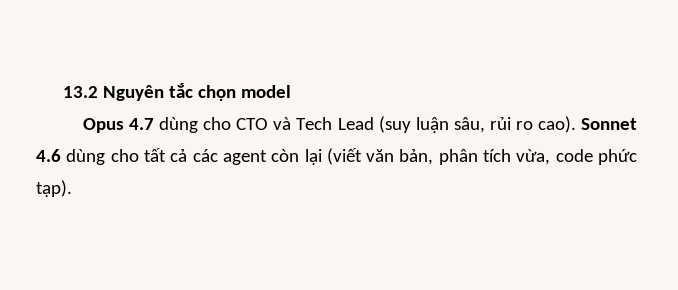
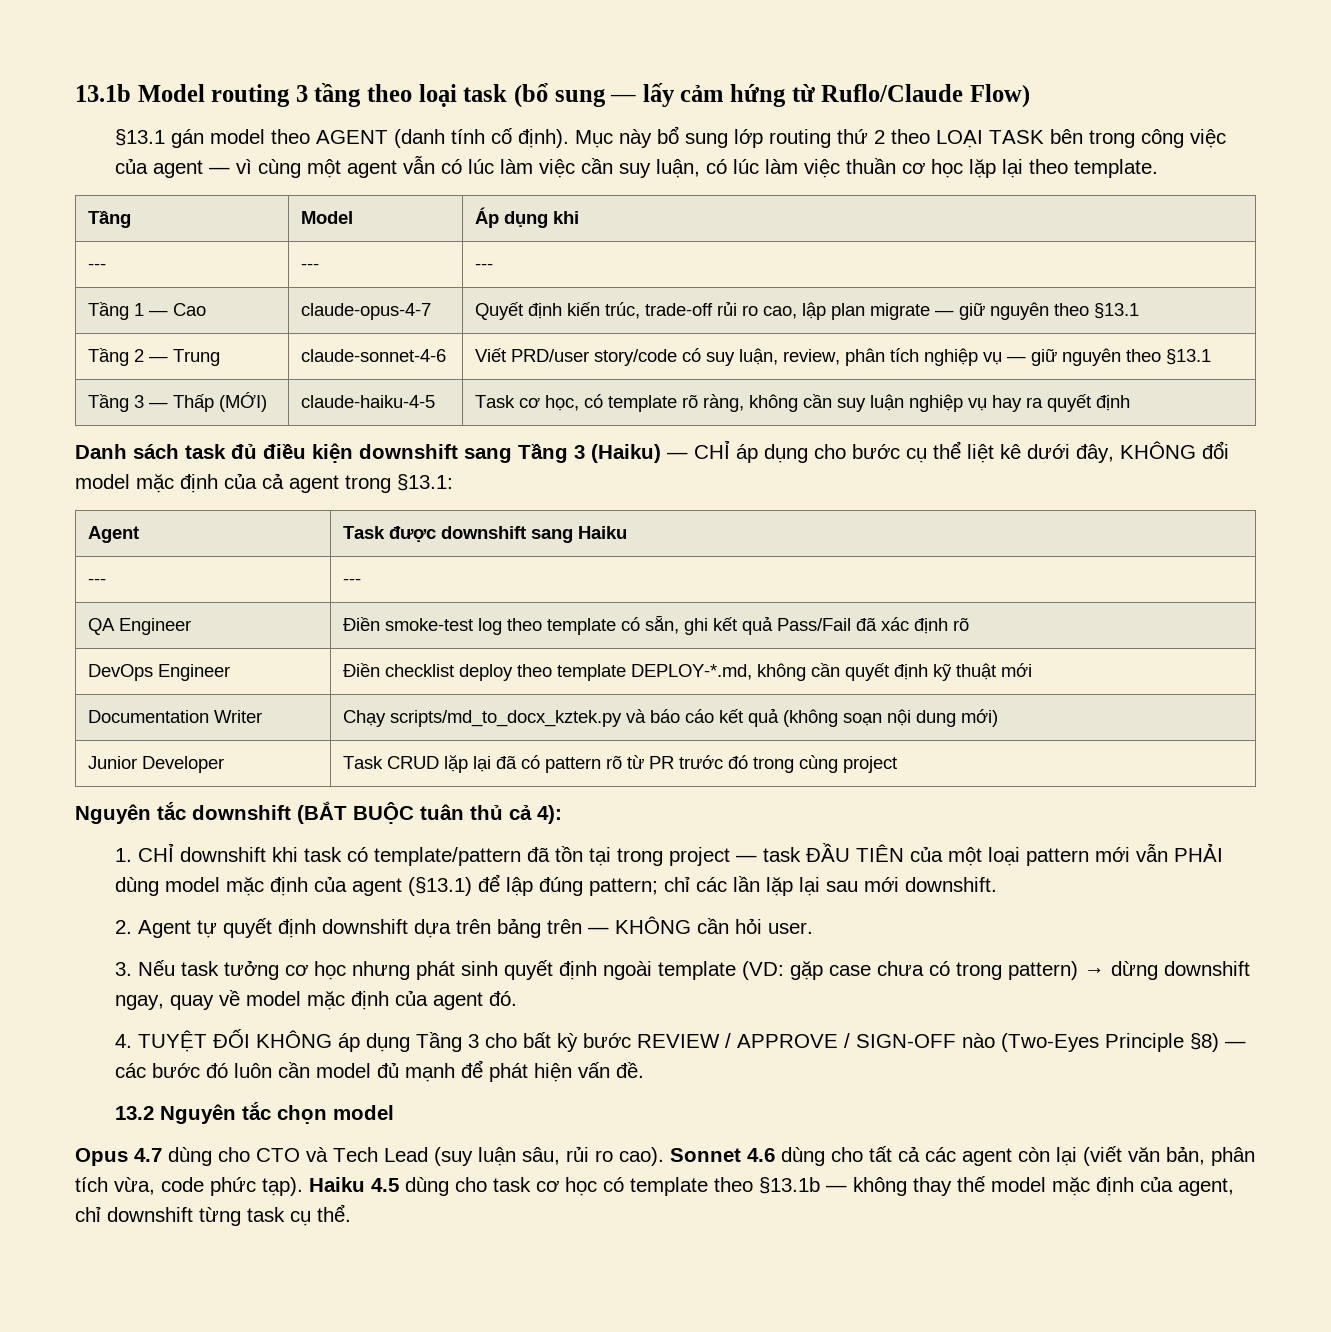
(62, 92) none -> [75,82,1030,108] [115,126,1227,148] [115,156,1159,178] [87,211,131,228] [300,211,353,224] [474,207,579,228] [87,263,106,270] [300,263,319,270] [474,263,493,270] [87,302,206,320] [300,303,431,320] [474,301,1139,320] [87,348,220,366] [300,349,446,362] [474,348,1211,366] [87,392,267,412] [300,395,435,408] [474,394,1130,412] [75,440,1229,463] [75,473,453,493] [87,526,139,543] [342,526,627,543] [87,578,106,585] [342,578,361,585] [87,618,191,635] [342,615,969,635] [87,664,230,681] [342,663,1032,681] [87,710,262,723] [342,708,998,727] [87,756,224,773] [342,755,897,773] [75,801,562,824] [115,843,1224,866] [115,874,998,896] [115,916,814,938] [115,960,1251,980] [115,990,518,1010] [115,1029,1247,1052] [115,1060,645,1082] 13.1b Model routing 3 tầng theo loại task (bổ sung — lấy cảm hứng từ Ruflo/Claude Flow) // §13.1 gán model theo AGENT (danh tính cố định). Mục này bổ sung lớp routing thứ 2 theo LOẠI TASK bên trong công việc của agent — vì cùng một agent vẫn có lúc làm việc cần suy luận, có lúc làm việc thuần cơ học lặp lại theo template. // Tầng | Model | Áp dụng khi // --- | --- | --- // Tầng 1 — Cao | claude-opus-4-7 | Quyết định kiến trúc, trade-off rủi ro cao, lập plan migrate — giữ nguyên theo §13.1 // Tầng 2 — Trung | claude-sonnet-4-6 | Viết PRD/user story/code có suy luận, review, phân tích nghiệp vụ — giữ nguyên theo §13.1 // Tầng 3 — Thấp (MỚI) | claude-haiku-4-5 | Task cơ học, có template rõ ràng, không cần suy luận nghiệp vụ hay ra quyết định // Danh sách task đủ điều kiện downshift sang Tầng 3 (Haiku) — CHỈ áp dụng cho bước cụ thể liệt kê dưới đây, KHÔNG đổi model mặc định của cả agent trong §13.1: // Agent | Task được downshift sang Haiku // --- | --- // QA Engineer | Điền smoke-test log theo template có sẵn, ghi kết quả Pass/Fail đã xác định rõ // DevOps Engineer | Điền checklist deploy theo template DEPLOY-*.md, không cần quyết định kỹ thuật mới // Documentation Writer | Chạy scripts/md_to_docx_kztek.py và báo cáo kết quả (không soạn nội dung mới) // Junior Developer | Task CRUD lặp lại đã có pattern rõ từ PR trước đó trong cùng project // Nguyên tắc downshift (BẮT BUỘC tuân thủ cả 4): // 1. CHỈ downshift khi task có template/pattern đã tồn tại trong project — task ĐẦU TIÊN của một loại pattern mới vẫn PHẢI dùng model mặc định của agent (§13.1) để lập đúng pattern; chỉ các lần lặp lại sau mới downshift. // 2. Agent tự quyết định downshift dựa trên bảng trên — KHÔNG cần hỏi user. // 3. Nếu task tưởng cơ học nhưng phát sinh quyết định ngoài template (VD: gặp case chưa có trong pattern) → dừng downshift ngay, quay về model mặc định của agent đó. // 4. TUYỆT ĐỐI KHÔNG áp dụng Tầng 3 cho bất kỳ bước REVIEW / APPROVE / SIGN-OFF nào (Two-Eyes Principle §8) — các bước đó luôn cần model đủ mạnh để phát hiện vấn đề. //
(72, 188) none -> [309,1176,1234,1196] [75,1204,351,1226] Haiku 4.5 dùng cho task cơ học có template theo §13.1b — không thay thế model mặc định của agent, chỉ downshift từng task cụ thể.

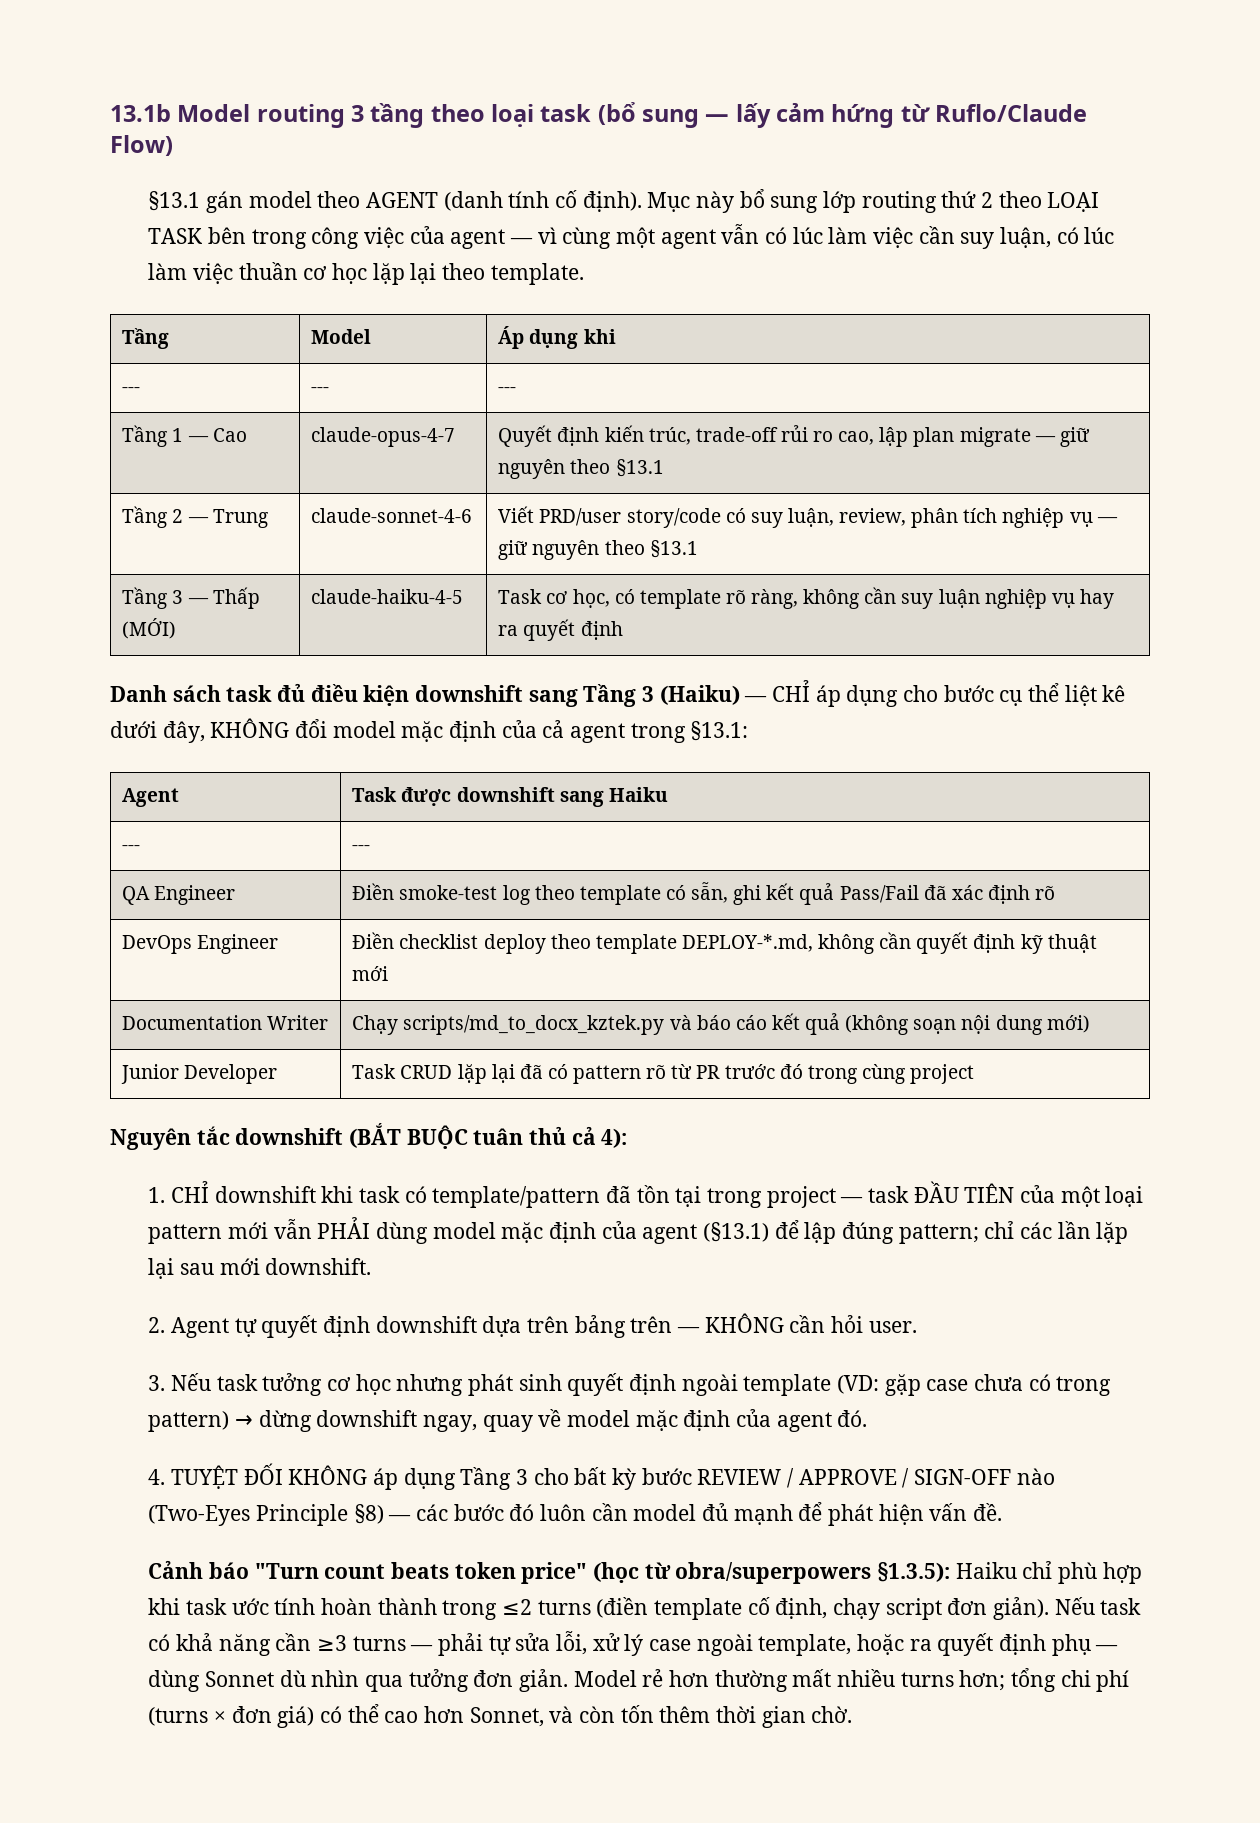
[115,1102,395,1124] [75,1146,1255,1166] [75,1176,1234,1196] [75,1204,351,1226] 13.2 Nguyên tắc chọn model // Opus 4.7 dùng cho CTO và Tech Lead (suy luận sâu, rủi ro cao). Sonnet 4.6 dùng cho tất cả các agent còn lại (viết văn bản, phân tích vừa, code phức tạp). Haiku 4.5 dùng cho task cơ học có template theo §13.1b — không thay thế model mặc định của agent, chỉ downshift từng task cụ thể. -> [148,1560,1142,1584] [148,1597,1142,1620] [148,1631,1119,1656] [148,1668,1130,1692] [148,1704,853,1728] Cảnh báo "Turn count beats token price" (học từ obra/superpowers §1.3.5): Haiku chỉ phù hợp khi task ước tính hoàn thành trong ≤2 turns (điền template cố định, chạy script đơn giản). Nếu task có khả năng cần ≥3 turns — phải tự sửa lỗi, xử lý case ngoài template, hoặc ra quyết định phụ — dùng Sonnet dù nhìn qua tưởng đơn giản. Model rẻ hơn thường mất nhiều turns hơn; tổng chi phí (turns × đơn giá) có thể cao hơn Sonnet, và còn tốn thêm thời gian chờ.

